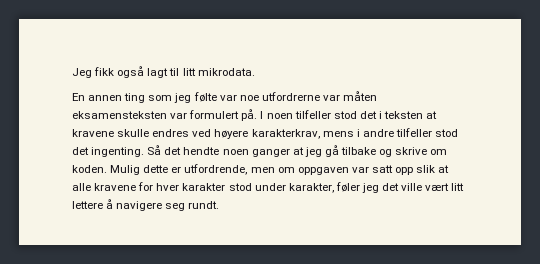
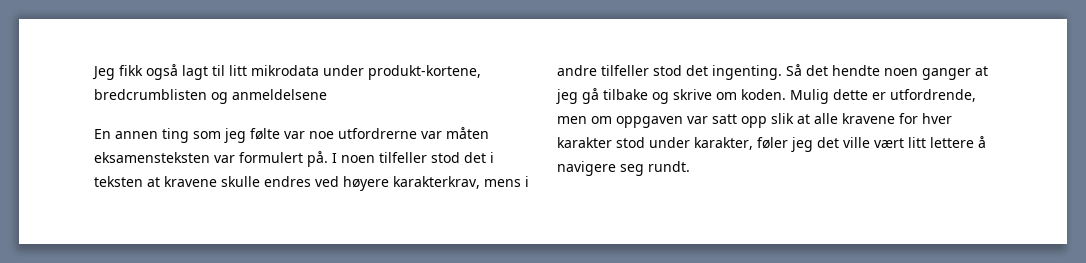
[197,68,255,76] mikrodata. -> [251,65,481,80] [94,89,327,104] mikrodata under produkt-kortene, bredcrumblisten og anmeldelsene

